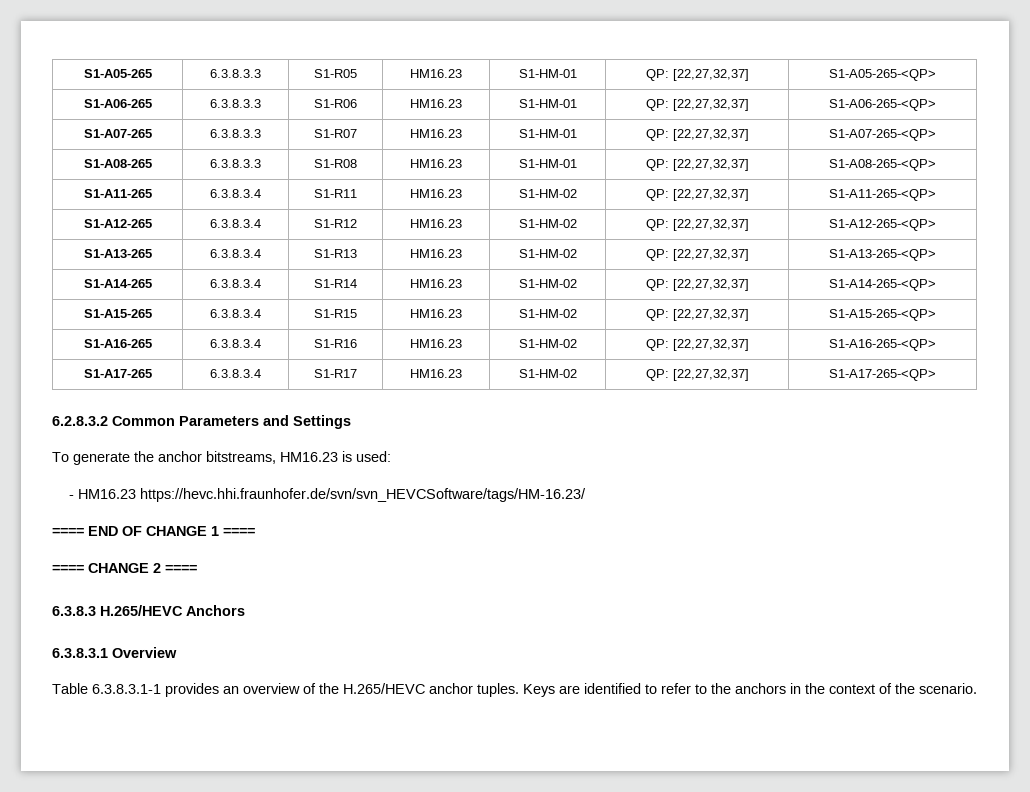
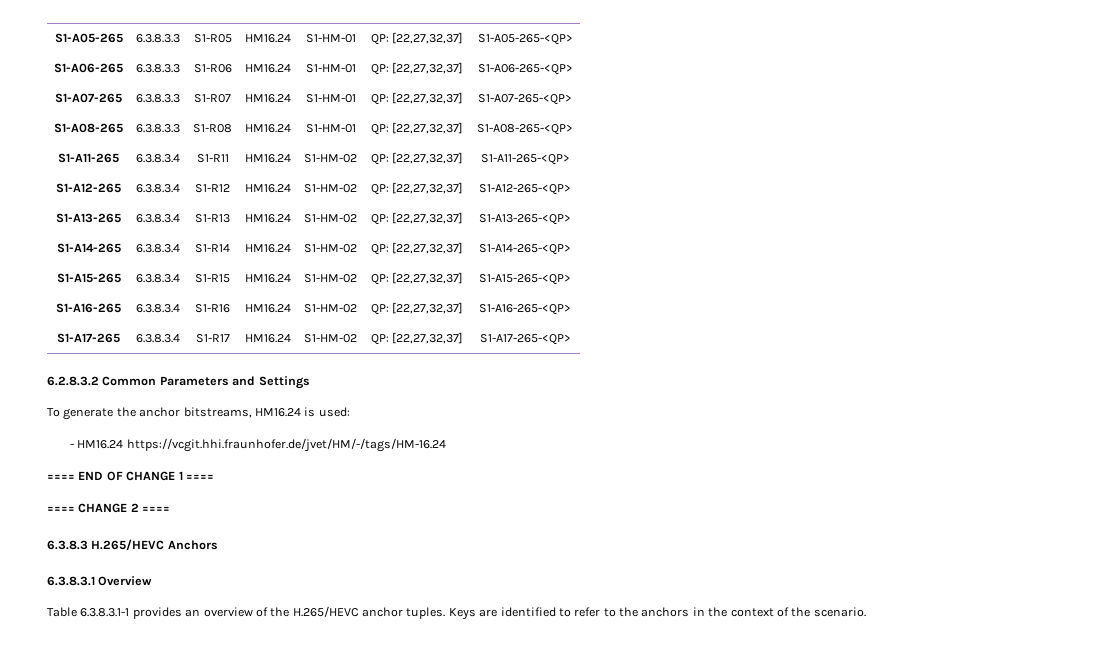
[410,69,462,78] HM16.23 -> [245,34,291,43] HM16.24
[410,99,462,108] HM16.23 -> [245,64,291,73] HM16.24
[410,129,462,138] HM16.23 -> [245,94,291,103] HM16.24
[410,159,462,168] HM16.23 -> [245,124,291,133] HM16.24
[410,189,462,198] HM16.23 -> [245,154,291,163] HM16.24
[410,219,462,228] HM16.23 -> [245,184,291,193] HM16.24
[410,249,462,258] HM16.23 -> [245,214,291,223] HM16.24
[410,279,462,288] HM16.23 -> [245,244,291,253] HM16.24
[410,309,462,318] HM16.23 -> [245,274,291,283] HM16.24
[410,339,462,348] HM16.23 -> [245,304,291,313] HM16.24
[410,369,462,378] HM16.23 -> [245,334,291,343] HM16.24
[280,452,338,462] HM16.23 -> [254,408,301,417] HM16.24
[77,488,586,502] HM16.23 https://hevc.hhi.fraunhofer.de/svn/svn_HEVCSoftware/tags/HM-16.23/ -> [77,438,446,452] HM16.24 https://vcgit.hhi.fraunhofer.de/jvet/HM/-/tags/HM-16.24

